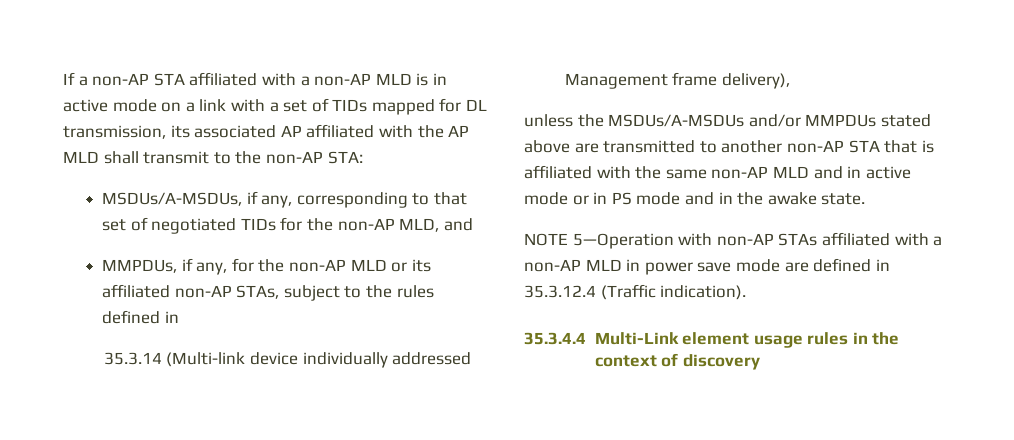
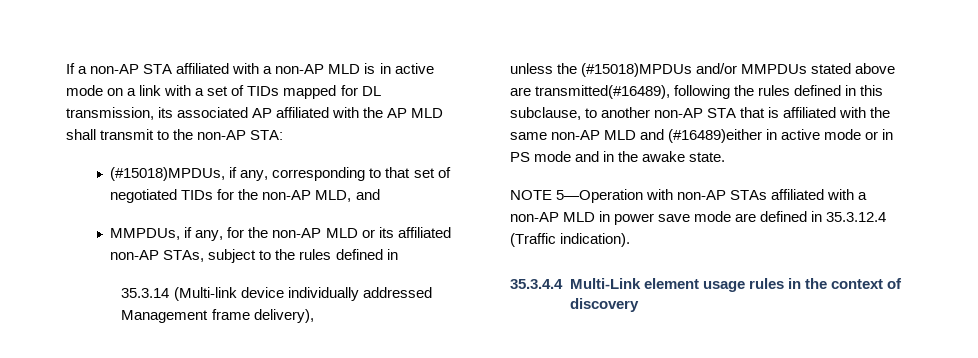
[102,192,243,206] MSDUs/A-MSDUs, -> [110,167,226,181] (#15018)MPDUs,
[608,114,745,127] MSDUs/A-MSDUs -> [581,63,693,77] (#15018)MPDUs
[603,140,696,153] transmitted -> [535,85,884,99] [510,107,581,120] transmitted(#16489), following the rules defined in this subclause,
(843, 172) none -> [668,129,763,143] (#16489)either

